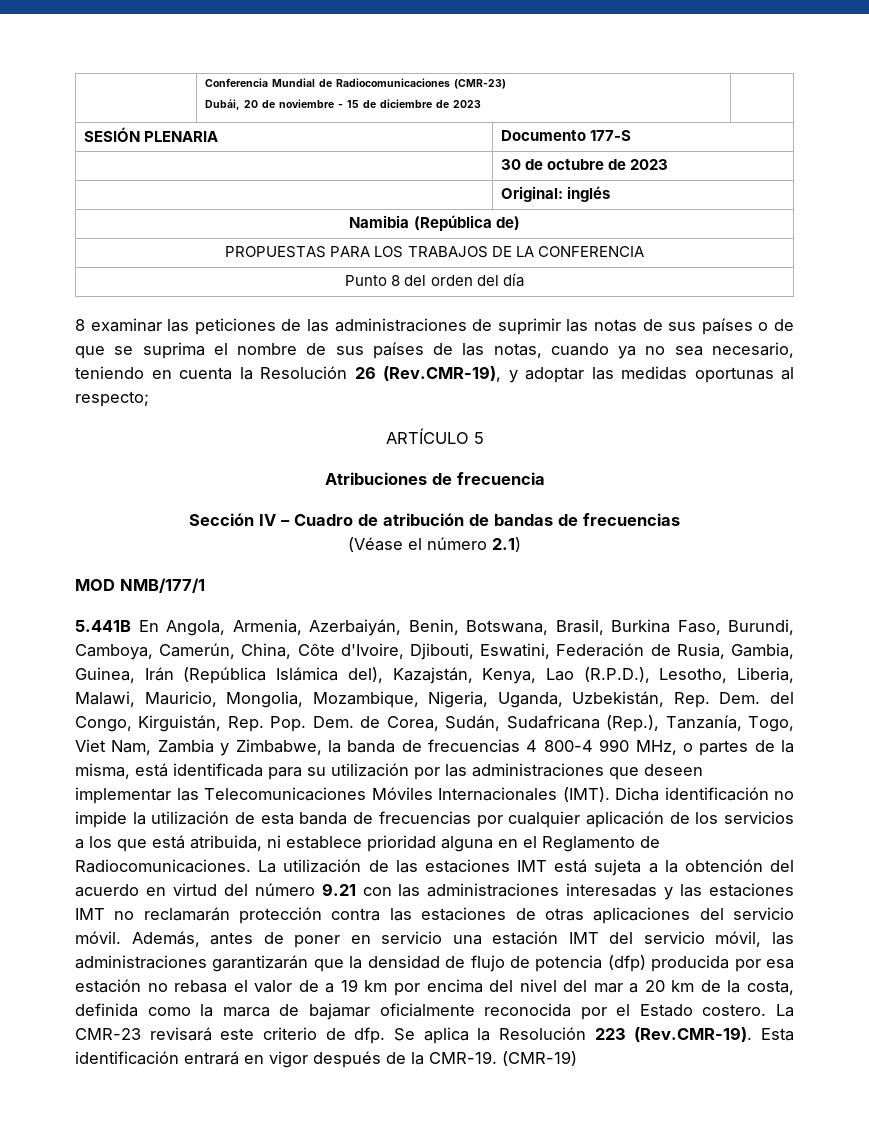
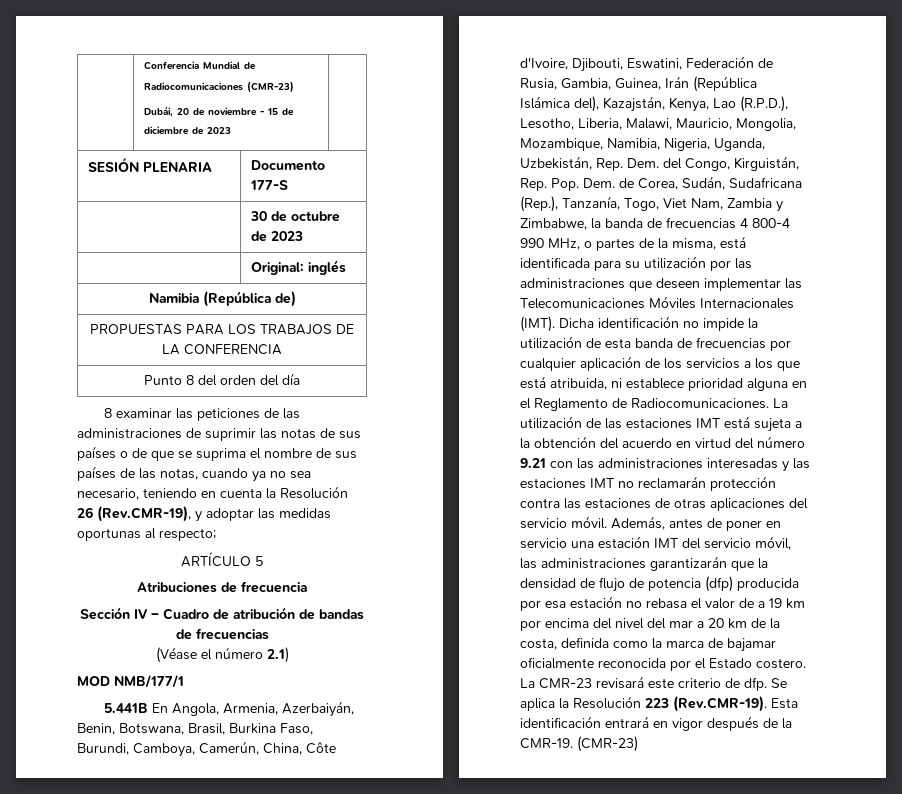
(419, 699) none -> [607,138,660,150] Namibia,
[502,1051,577,1066] (CMR-19) -> [577,736,638,752] (CMR-23)

